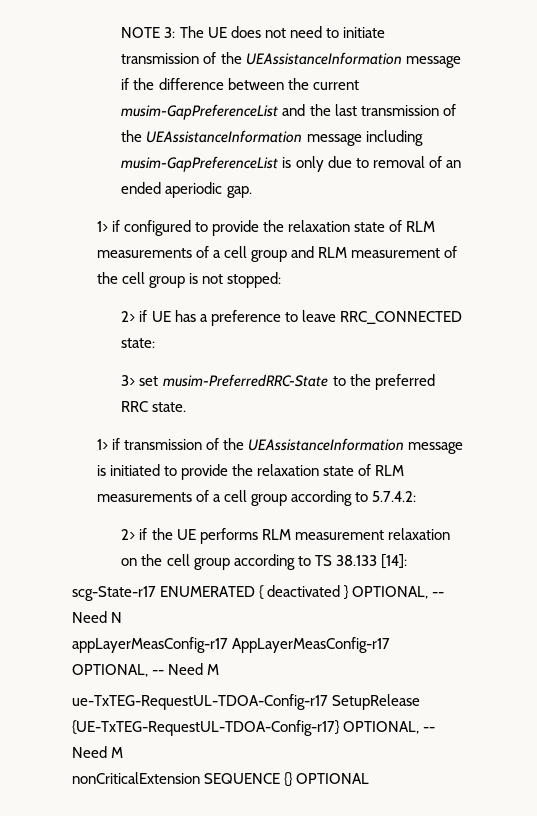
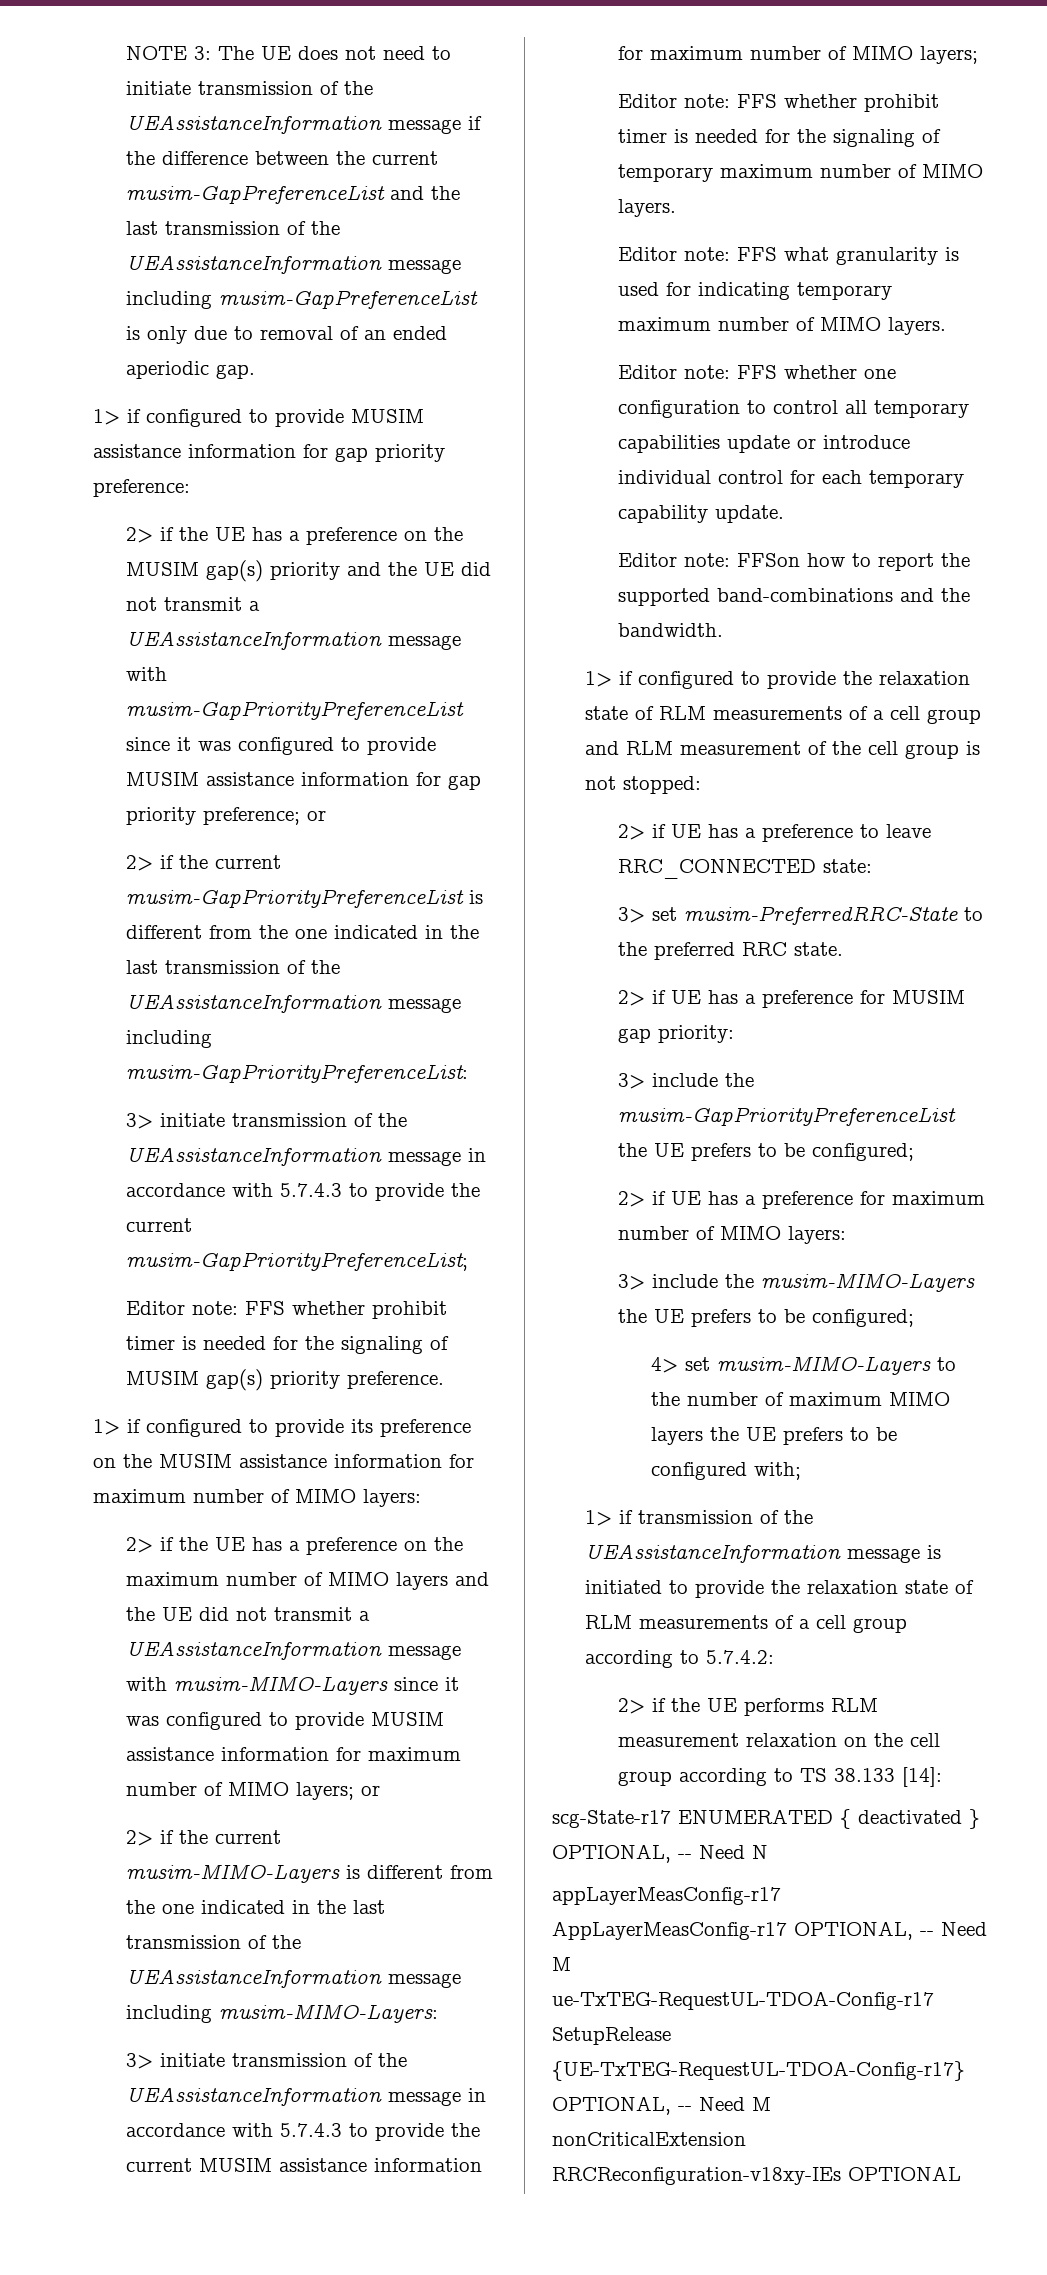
(252, 192) none -> [93,409,425,427] [93,444,446,462] [93,479,191,497] [126,527,464,545] [126,560,492,582] [126,597,261,611] [126,631,462,650] [126,667,168,681] [126,701,465,720] [126,737,437,755] [126,772,482,790] [126,807,327,825] [126,855,282,871] [126,889,484,908] [126,925,480,939] [126,960,341,974] [126,994,462,1013] [126,1030,213,1048] [126,1064,469,1083] [126,1113,408,1129] [126,1147,487,1166] [126,1183,481,1201] [126,1218,193,1232] [126,1252,469,1271] [126,1301,448,1319] [126,1336,450,1354] [126,1369,445,1391] [93,1419,472,1437] [93,1454,475,1468] [93,1489,422,1507] [126,1537,464,1555] [126,1572,490,1590] [126,1607,371,1621] [126,1641,462,1660] [126,1676,460,1695] [126,1712,445,1730] [126,1747,462,1761] [126,1782,381,1800] [126,1830,282,1846] [126,1864,494,1883] [126,1900,386,1914] [126,1935,302,1949] [126,1969,462,1988] [126,2004,439,2023] [126,2053,408,2069] [126,2087,487,2106] [126,2123,481,2141] [126,2158,483,2172] [618,46,979,64] [618,94,940,112] [618,129,942,147] [618,164,984,182] [618,199,677,217] [618,247,960,265] [618,282,893,300] [618,317,947,335] [618,365,897,379] [618,400,970,418] [618,435,911,453] [618,470,965,488] [618,505,785,523] [618,553,971,571] [618,588,971,606] [618,623,724,637] // 1> if configured to provide MUSIM assistance information for gap priority preference: // 2> if the UE has a preference on the MUSIM gap(s) priority and the UE did not transmit a UEAssistanceInformation message with musim-GapPriorityPreferenceList since it was configured to provide MUSIM assistance information for gap priority preference; or // 2> if the current musim-GapPriorityPreferenceList is different from the one indicated in the last transmission of the UEAssistanceInformation message including musim-GapPriorityPreferenceList: // 3> initiate transmission of the UEAssistanceInformation message in accordance with 5.7.4.3 to provide the current musim-GapPriorityPreferenceList; // Editor note: FFS whether prohibit timer is needed for the signaling of MUSIM gap(s) priority preference. // 1> if configured to provide its preference on the MUSIM assistance information for maximum number of MIMO layers: // 2> if the UE has a preference on the maximum number of MIMO layers and the UE did not transmit a UEAssistanceInformation message with musim-MIMO-Layers since it was configured to provide MUSIM assistance information for maximum number of MIMO layers; or // 2> if the current musim-MIMO-Layers is different from the one indicated in the last transmission of the UEAssistanceInformation message including musim-MIMO-Layers: // 3> initiate transmission of the UEAssistanceInformation message in accordance with 5.7.4.3 to provide the current MUSIM assistance information for maximum number of MIMO layers; // Editor note: FFS whether prohibit timer is needed for the signaling of temporary maximum number of MIMO layers. // Editor note: FFS what granularity is used for indicating temporary maximum number of MIMO layers. // Editor note: FFS whether one configuration to control all temporary capabilities update or introduce individual control for each temporary capability update. // Editor note: FFSon how to report the supported band-combinations and the bandwidth.
(187, 407) none -> [618,990,966,1008] [618,1025,735,1043] [618,1073,755,1089] [618,1107,957,1126] [618,1143,915,1161] [618,1191,986,1209] [618,1226,847,1244] [618,1273,976,1292] [618,1309,915,1327] [651,1356,957,1375] [651,1392,951,1406] [651,1427,898,1445] [651,1462,802,1480] // 2> if UE has a preference for MUSIM gap priority: // 3> include the musim-GapPriorityPreferenceList the UE prefers to be configured; // 2> if UE has a preference for maximum number of MIMO layers: // 3> include the musim-MIMO-Layers the UE prefers to be configured; // 4> set musim-MIMO-Layers to the number of maximum MIMO layers the UE prefers to be configured with;
[204,772,294,787] SEQUENCE {} -> [552,2167,841,2185] RRCReconfiguration-v18xy-IEs

